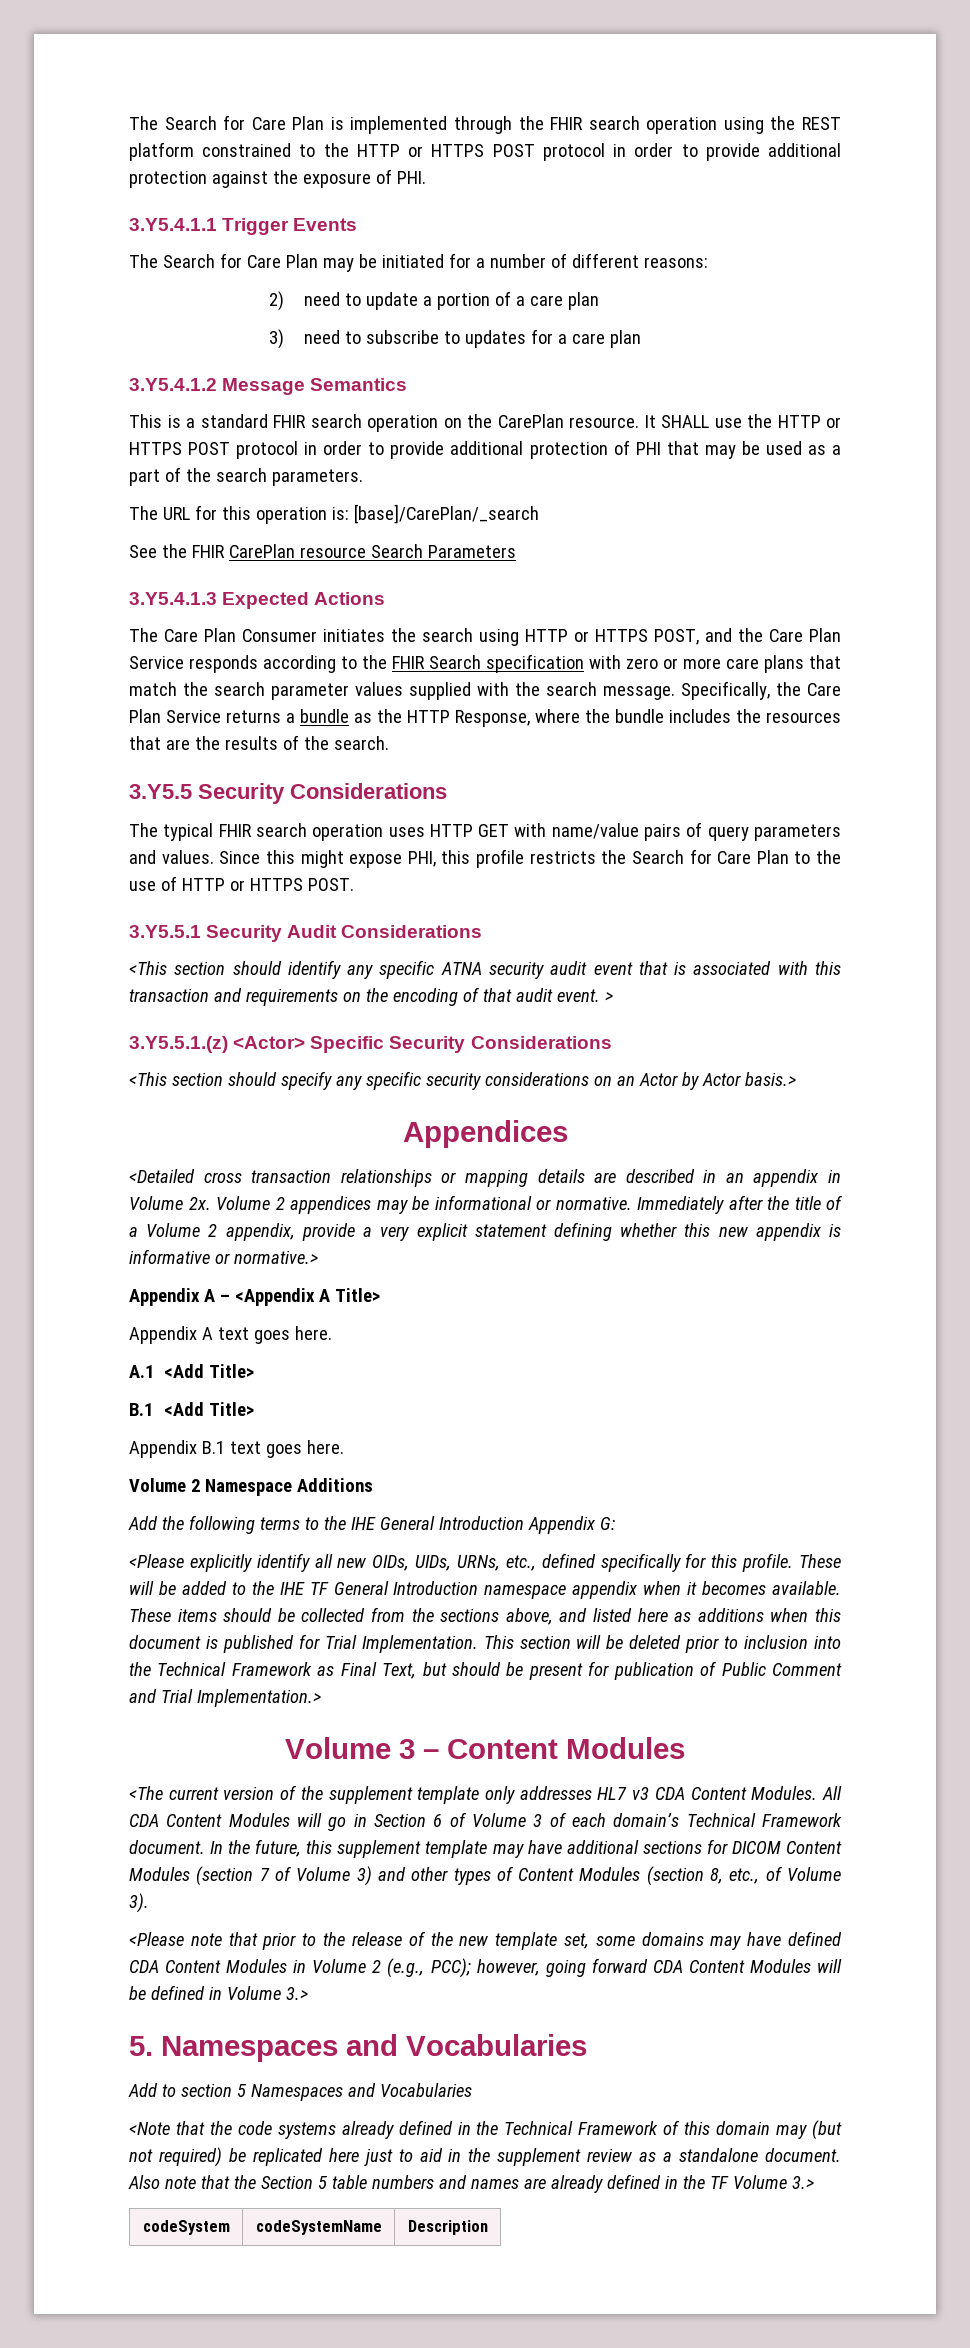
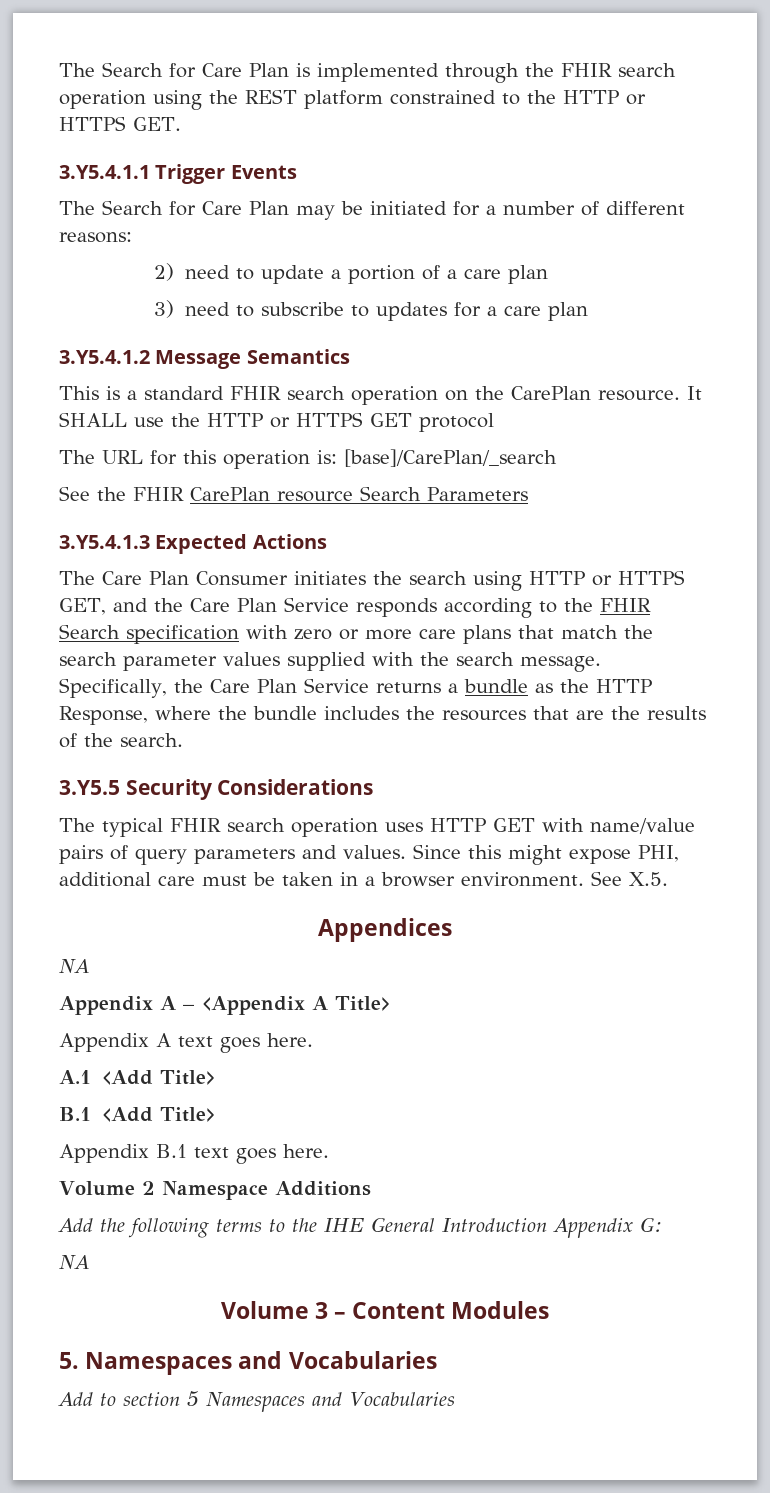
[492,143,841,161] [129,169,426,188] POST protocol in order to provide additional protection against the exposure of PHI. -> [133,117,181,131] GET.
[188,440,841,459] [129,467,363,486] POST protocol in order to provide additional protection of PHI that may be used as a part of the search parameters. -> [370,413,494,432] GET protocol
[654,629,699,645] POST, -> [59,598,106,615] GET,
[441,849,841,868] [129,876,354,891] [129,925,483,942] [129,960,842,979] [129,987,613,1006] [129,1036,612,1053] [129,1071,796,1090] [402,1120,568,1148] [129,1169,841,1187] [129,1195,842,1214] [129,1222,841,1241] [129,1249,318,1264] this profile restricts the Search for Care Plan to the use of HTTP or HTTPS POST. // 3.Y5.5.1 Security Audit Considerations // <This section should identify any specific ATNA security audit event that is associated with this transaction and requirements on the encoding of that audit event. > // 3.Y5.5.1.(z) <Actor> Specific Security Considerations // <This section should specify any specific security considerations on an Actor by Actor basis.> // Appendices // <Detailed cross transaction relationships or mapping details are described in an appendix in Volume 2x. Volume 2 appendices may be informational or normative. Immediately after the title of a Volume 2 appendix, provide a very explicit statement defining whether this new appendix is informative or normative.> -> [59,871,668,887] [318,918,452,942] [59,959,89,973] additional care must be taken in a browser environment. See X.5. // Appendices // NA
[129,1553,842,1572] [129,1581,842,1599] [129,1607,842,1625] [129,1634,842,1653] [129,1661,843,1680] [129,1689,321,1707] <Please explicitly identify all new OIDs, UIDs, URNs, etc., defined specifically for this profile. These will be added to the IHE TF General Introduction namespace appendix when it becomes available. These items should be collected from the sections above, and listed here as additions when this document is published for Trial Implementation. This section will be deleted prior to inclusion into the Technical Framework as Final Text, but should be present for publication of Public Comment and Trial Implementation.> -> [59,1255,89,1269] NA
[129,1785,842,1804] [129,1812,842,1831] [129,1839,843,1858] [129,1866,841,1886] [129,1893,149,1913] [129,1931,842,1950] [129,1958,842,1978] [129,1985,308,2000] // <The current version of the supplement template only addresses HL7 v3 CDA Content Modules. All CDA Content Modules will go in Section 6 of Volume 3 of each domain’s Technical Framework document. In the future, this supplement template may have additional sections for DICOM Content Modules (section 7 of Volume 3) and other types of Content Modules (section 8, etc., of Volume 3). // <Please note that prior to the release of the new template set, some domains may have defined CDA Content Modules in Volume 2 (e.g., PCC); however, going forward CDA Content Modules will be defined in Volume 3.> -> (550, 1310) none
[129,2120,842,2140] [129,2147,841,2167] [128,2174,814,2193] [142,2220,230,2235] [255,2220,382,2235] [407,2220,488,2235] // <Note that the code systems already defined in the Technical Framework of this domain may (but not required) be replicated here just to aid in the supplement review as a standalone document. Also note that the Section 5 table numbers and names are already defined in the TF Volume 3.> // codeSystem | codeSystemName | Description -> (455, 1399) none

